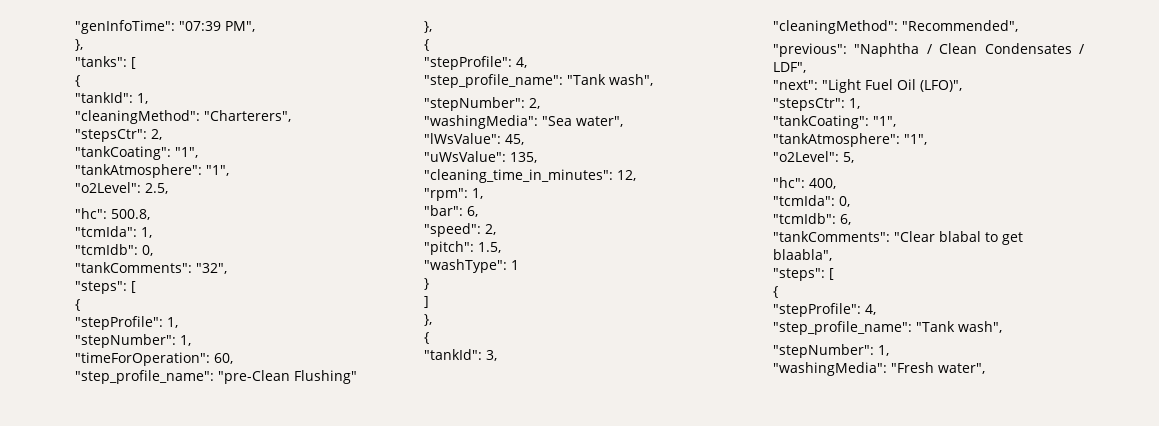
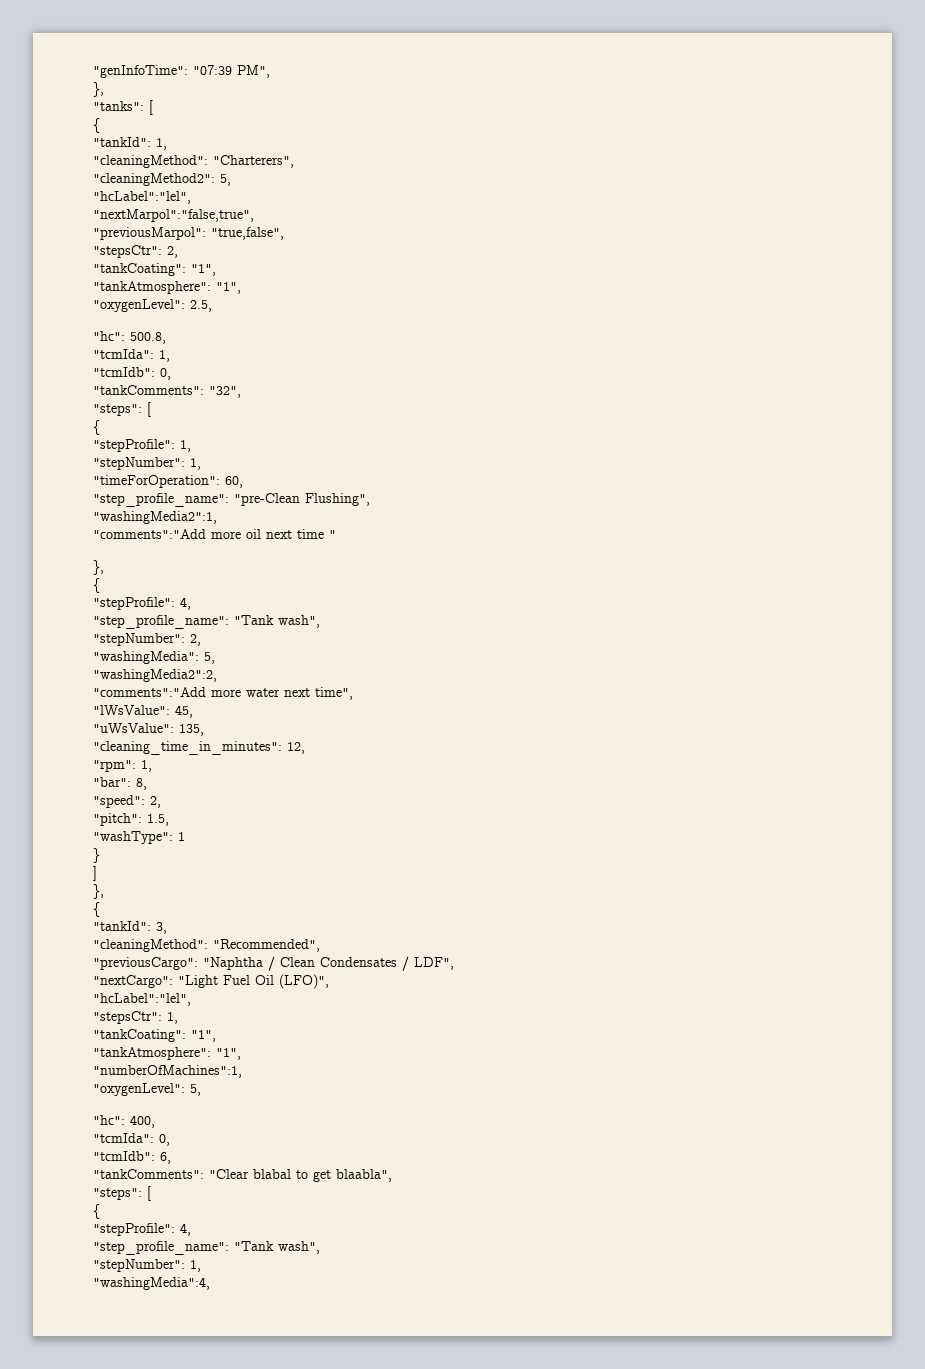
(291, 116) none -> [93,173,231,186] [93,191,191,204] [93,209,254,222] [93,227,284,240] // "cleaningMethod2": 5, // "hcLabel":"lel", // "nextMarpol":"false,true", // "previousMarpol": "true,false",
[75,182,141,193] "o2Level": -> [93,299,185,312] "oxygenLevel":
[294,370,357,384] Flushing" -> [305,493,370,506] [93,511,217,524] [93,529,336,539] Flushing", // "washingMedia2":1, // "comments":"Add more oil next time "
[542,116,623,127] "Sea water", -> [204,652,215,664] [93,669,217,682] [93,687,353,700] 5, // "washingMedia2":2, // "comments":"Add more water next time",
[467,206,478,217] 6, -> [136,778,147,790] 8,
[773,43,847,57] "previous": -> [93,957,198,970] "previousCargo":
[773,80,818,90] "next": -> [93,975,173,988] "nextCargo":
(962, 86) none -> [93,993,191,1006] // "hcLabel":"lel",
[773,151,839,162] "o2Level": -> [93,1065,242,1078] [93,1083,185,1096] "numberOfMachines":1, // "oxygenLevel":
[773,362,985,376] "washingMedia": "Fresh water", -> [93,1277,210,1290] "washingMedia":4,

